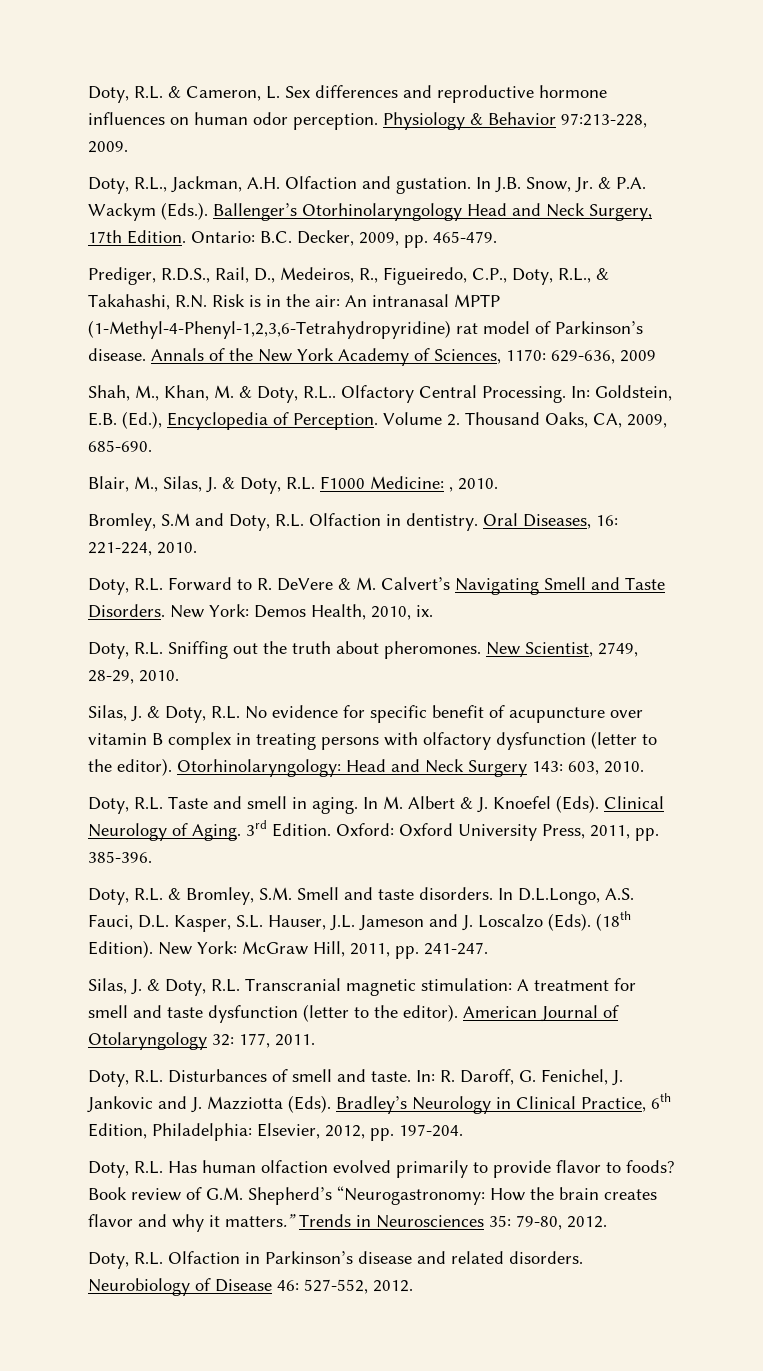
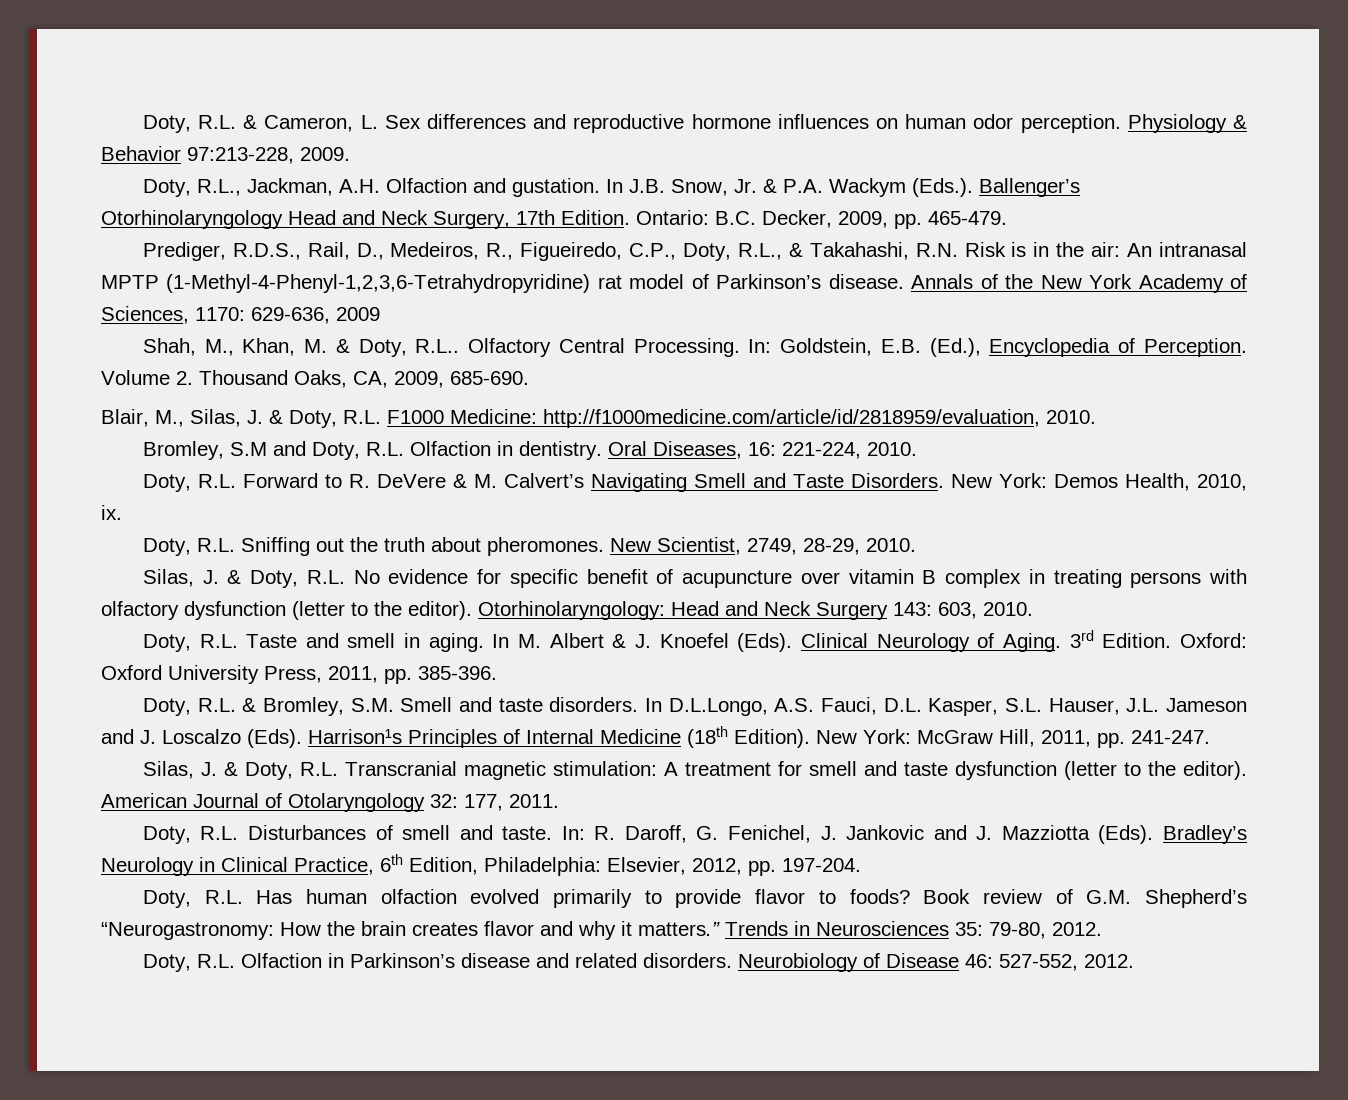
[449,487,453,492] , -> [543,409,1040,428] http://f1000medicine.com/article/id/2818959/evaluation,
(591, 922) none -> [308,729,681,748] Harrison¹s Principles of Internal Medicine

